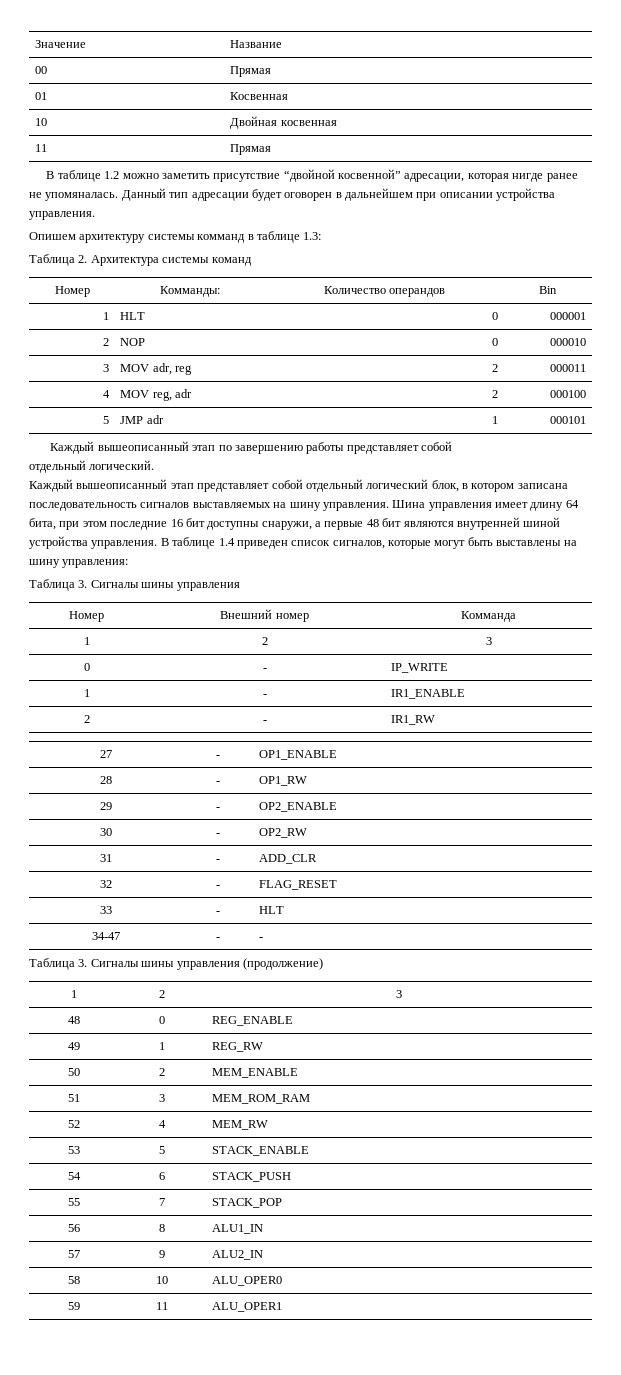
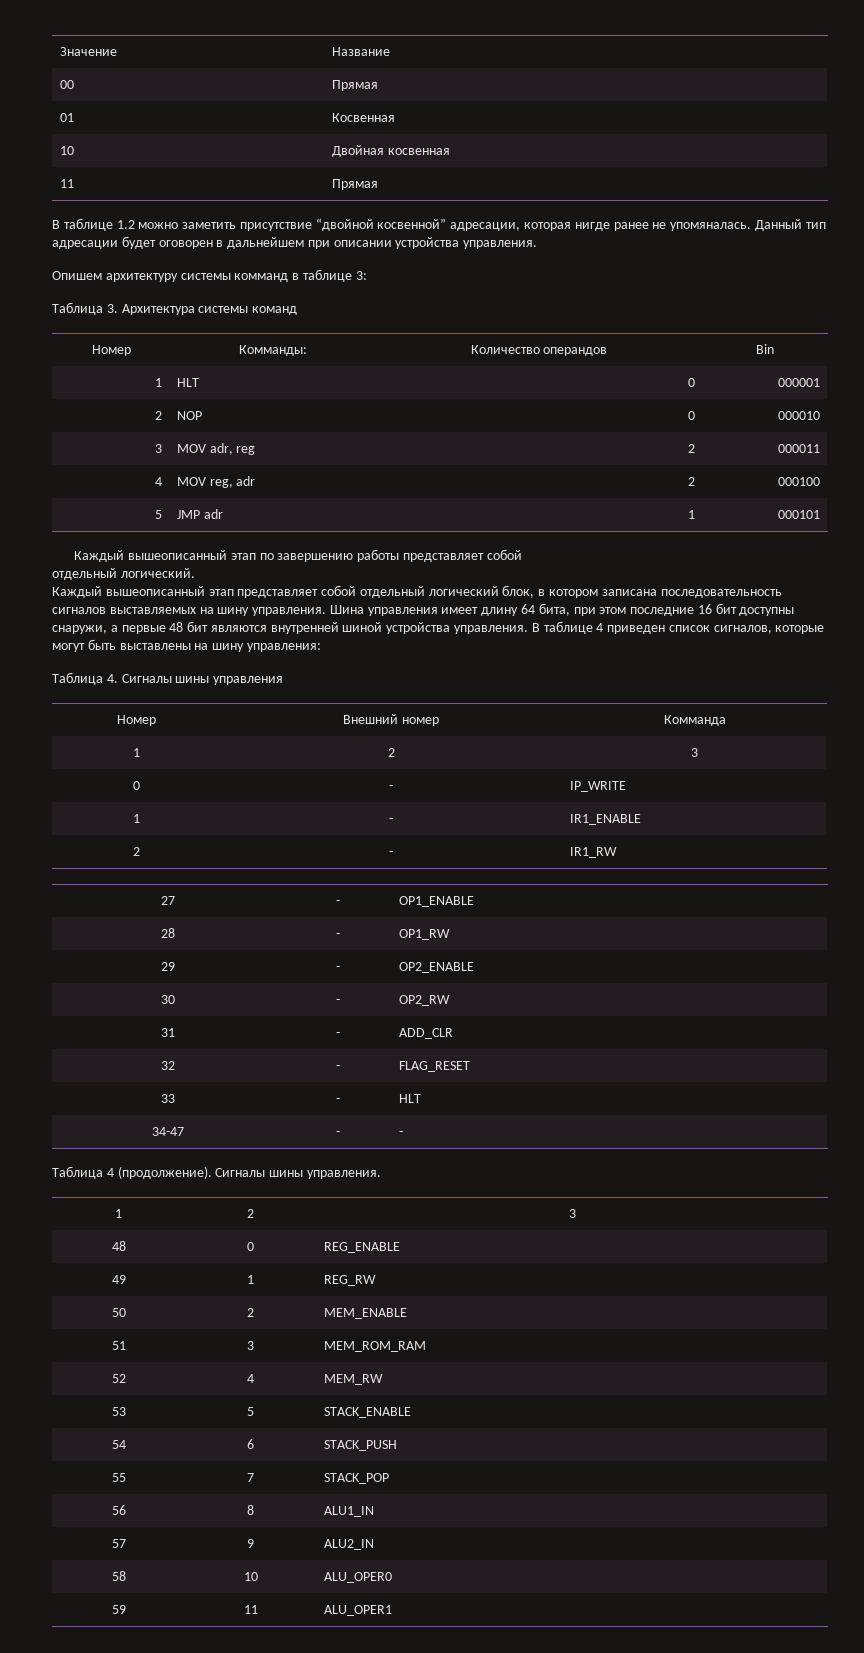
[303,232,322,240] [29,254,88,266] 1.3: // Таблица 2. -> [355,271,367,280] [52,302,118,315] 3: // Таблица 3.
[218,538,235,546] 1.4 -> [596,623,604,632] 4
[78,580,88,588] 3. -> [106,674,118,683] 4.
[78,958,323,970] 3. Сигналы шины управления (продолжение) -> [106,1166,381,1179] 4 (продолжение). Сигналы шины управления.

